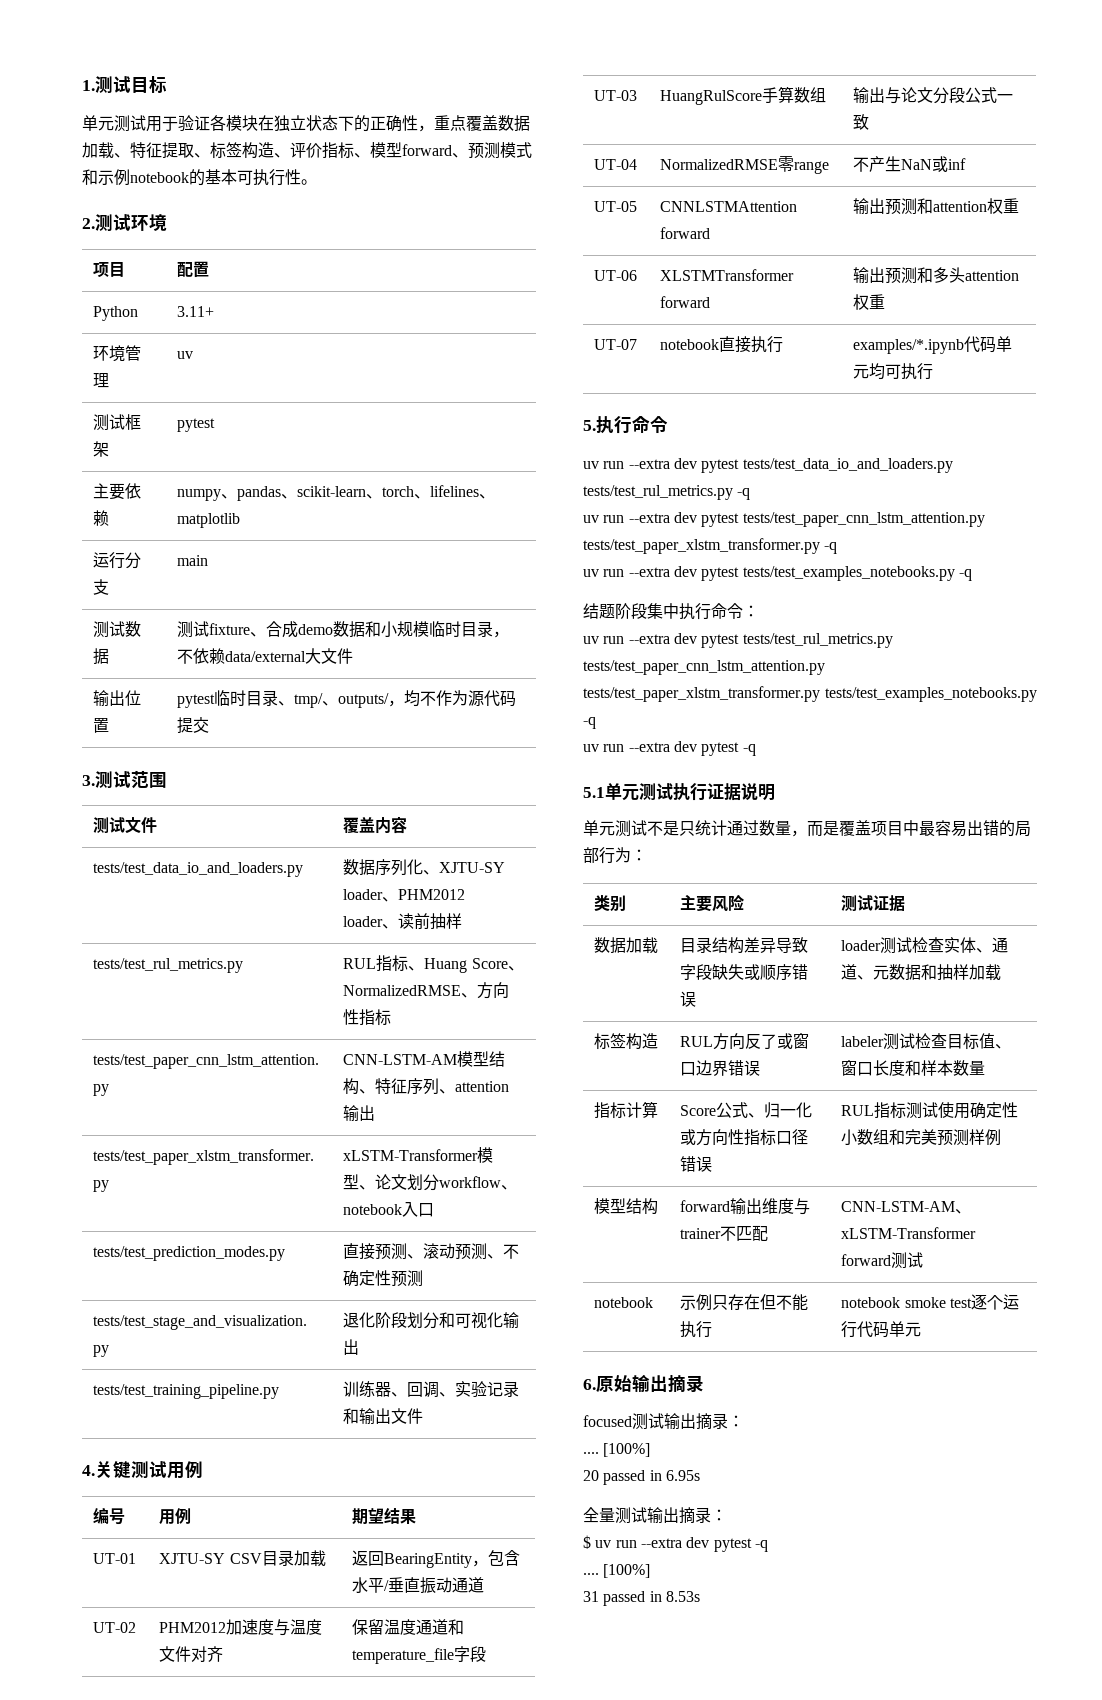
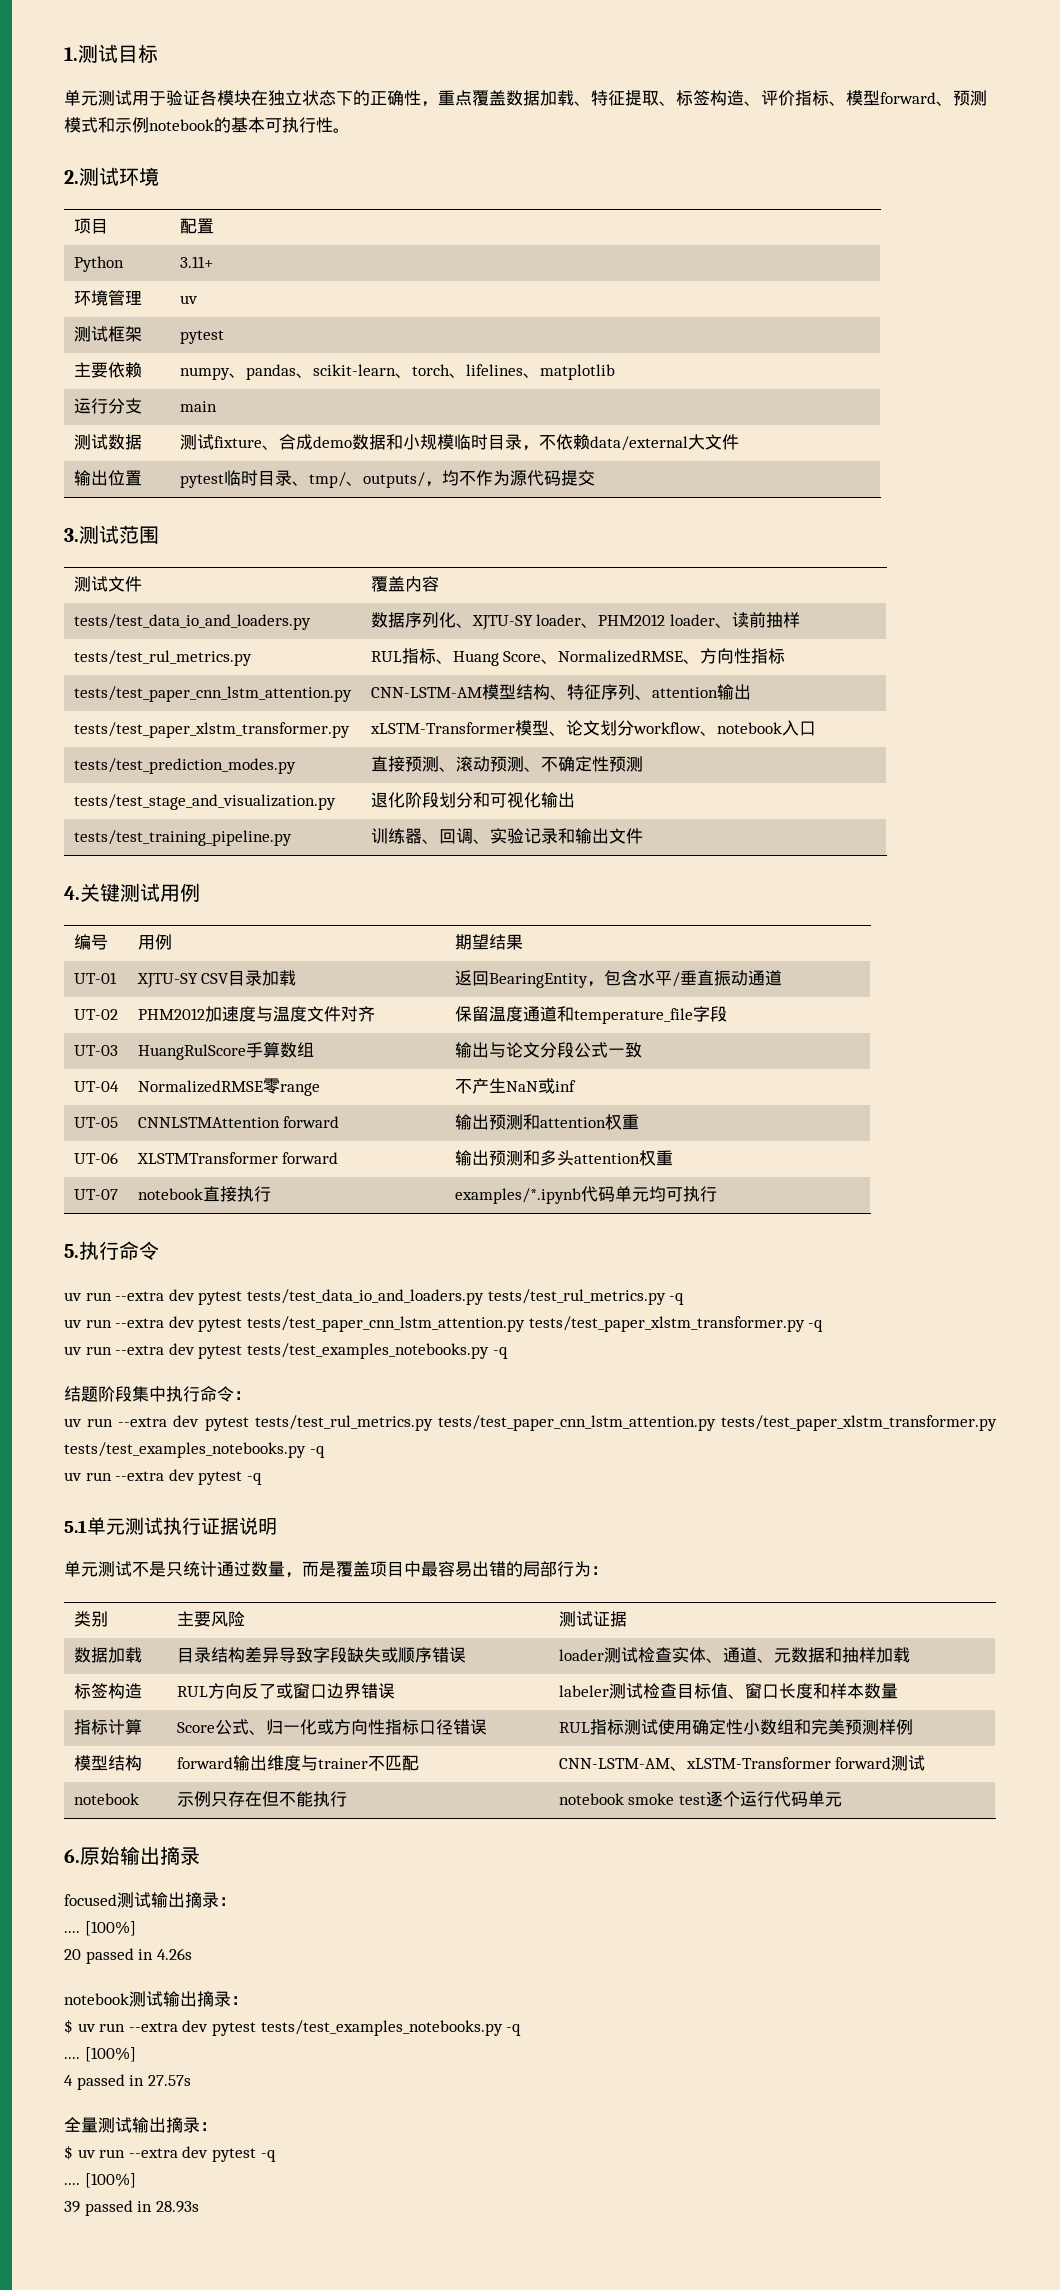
[665,1470,700,1481] 6.95s -> [156,1948,192,1960] [64,1991,248,2007] [64,2019,522,2036] [64,2047,136,2062] [64,2074,191,2090] 4.26s // notebook测试输出摘录： // $ uv run --extra dev pytest tests/test_examples_notebooks.py -q // .... [100%] // 4 passed in 27.57s
[583,1591,700,1606] 31 passed in 8.53s -> [64,2200,199,2216] 39 passed in 28.93s

